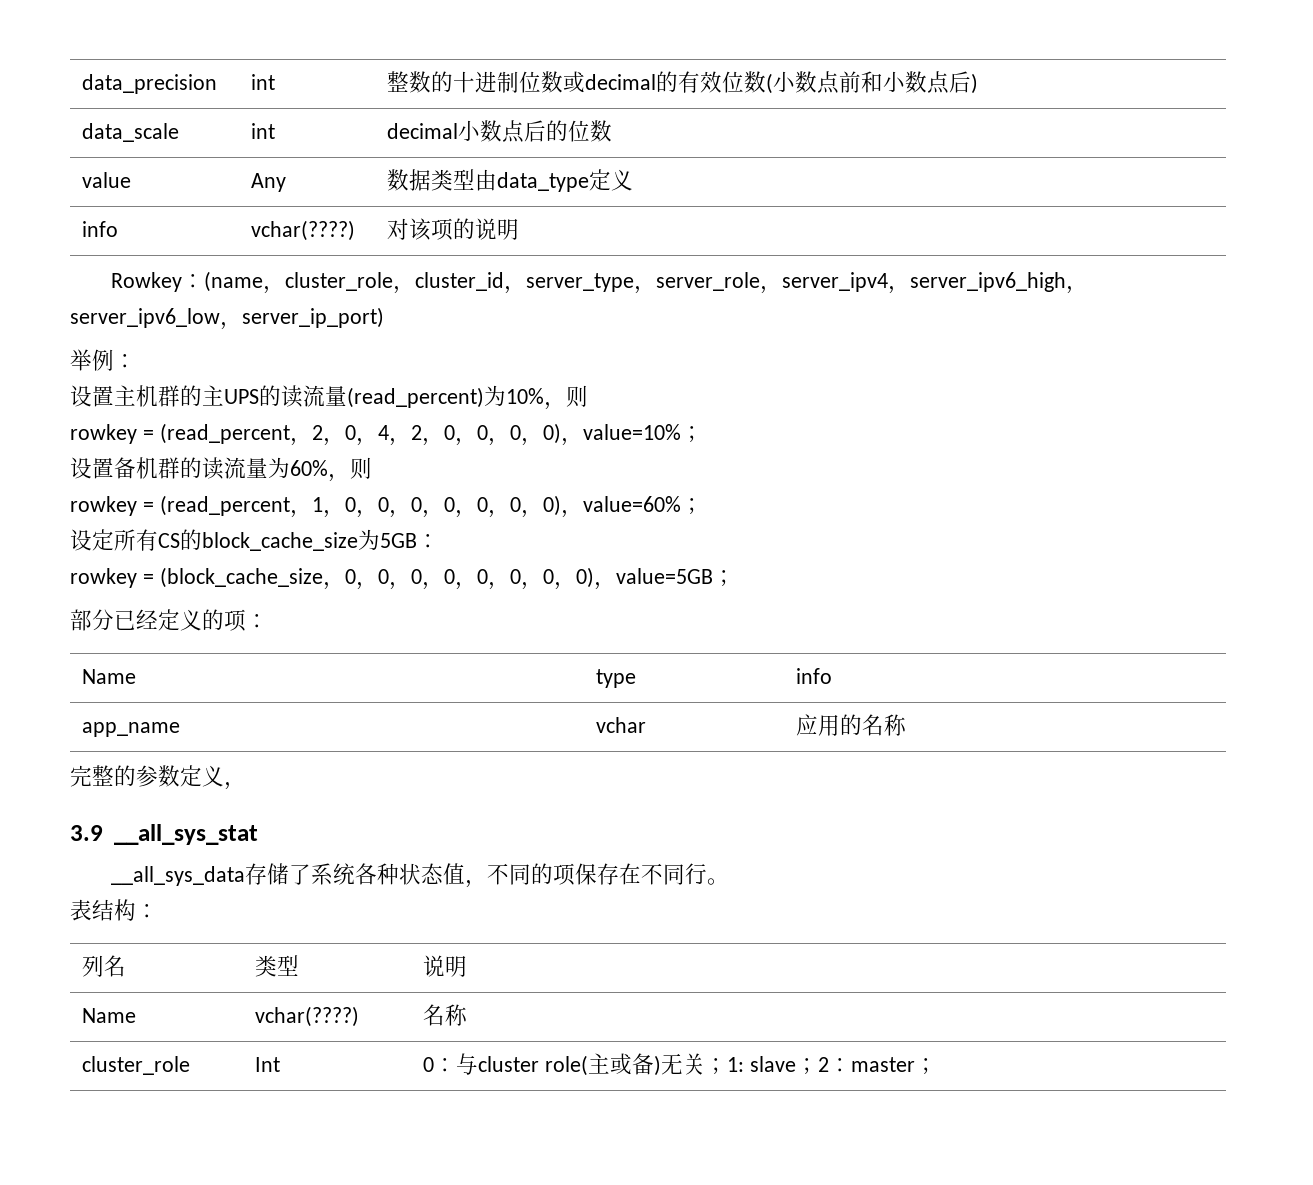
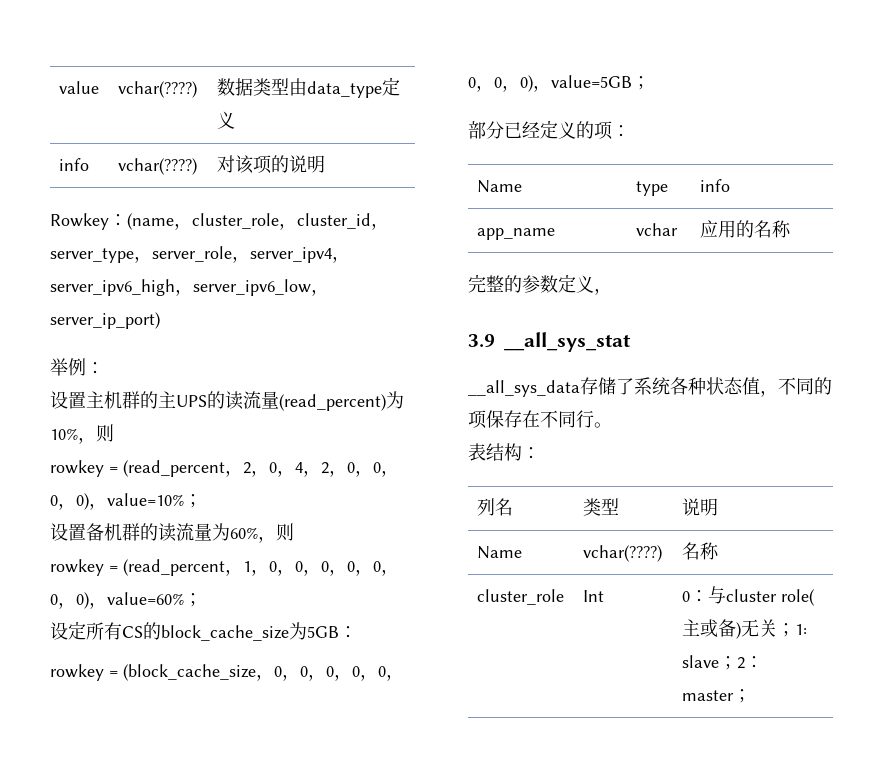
[82,74,218,94] [251,74,276,90] [387,71,979,94] [82,123,180,142] [251,123,276,139] [387,120,613,143] data_precision | int | 整数的十进制位数或decimal的有效位数(小数点前和小数点后) // data_scale | int | decimal小数点后的位数 // -> (59, 87) none
[251,173,287,192] Any -> [118,81,198,98] vchar(????)

